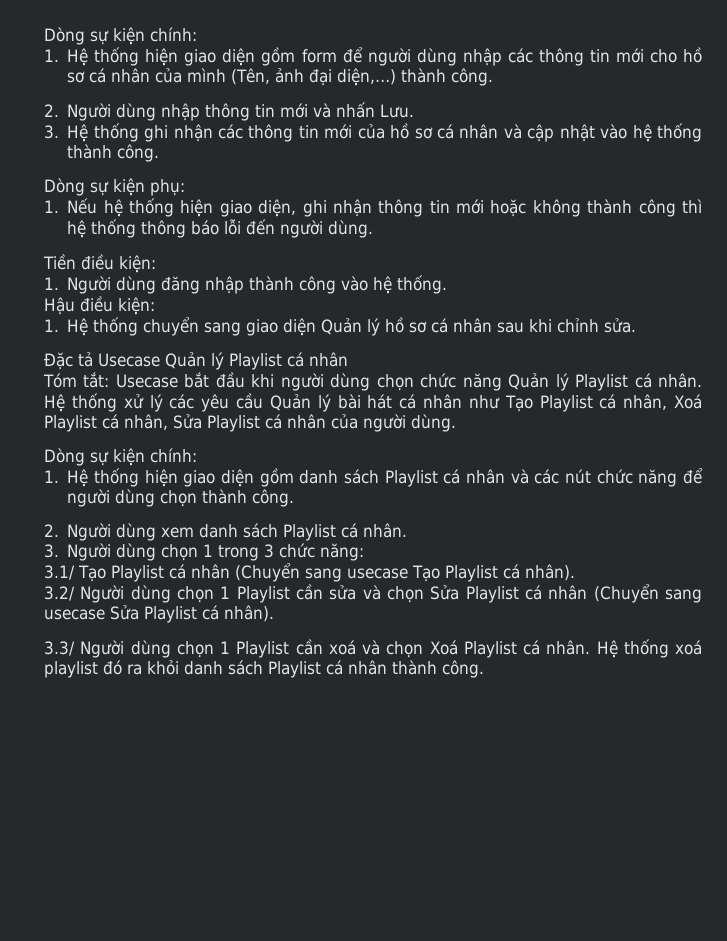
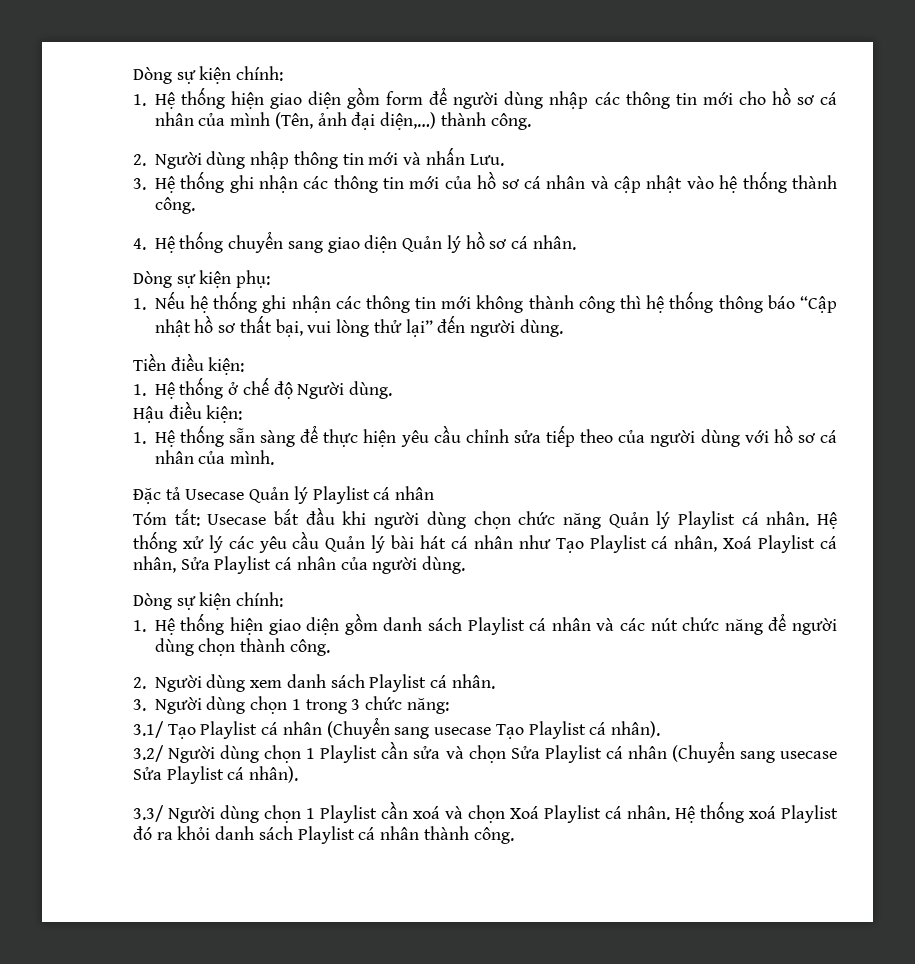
[44,178,185,196] [44,198,702,217] [67,219,374,238] [43,254,156,273] [44,275,448,294] [44,296,155,315] [44,319,59,332] Dòng sự kiện phụ: // 1. Nếu hệ thống hiện giao diện, ghi nhận thông tin mới hoặc không thành công thì hệ thống thông báo lỗi đến người dùng. // Tiền điều kiện: // 1. Người dùng đăng nhập thành công vào hệ thống. // Hậu điều kiện: // 1. -> [133,238,146,250] 4.
[453,318,637,333] nhân sau khi chỉnh sửa. -> [532,235,576,250] [133,270,271,288] [133,291,838,313] [154,315,563,337] [133,353,245,375] [133,377,393,399] [133,401,243,423] [133,425,837,447] [154,450,275,465] nhân. // Dòng sự kiện phụ: // 1. Nếu hệ thống ghi nhận các thông tin mới không thành công thì hệ thống thông báo “Cập nhật hồ sơ thất bại, vui lòng thử lại” đến người dùng. // Tiền điều kiện: // 1. Hệ thống ở chế độ Người dùng. // Hậu điều kiện: // 1. Hệ thống sẵn sàng để thực hiện yêu cầu chỉnh sửa tiếp theo của người dùng với hồ sơ cá nhân của mình.
[44,661,98,678] playlist -> [781,805,838,823] Playlist

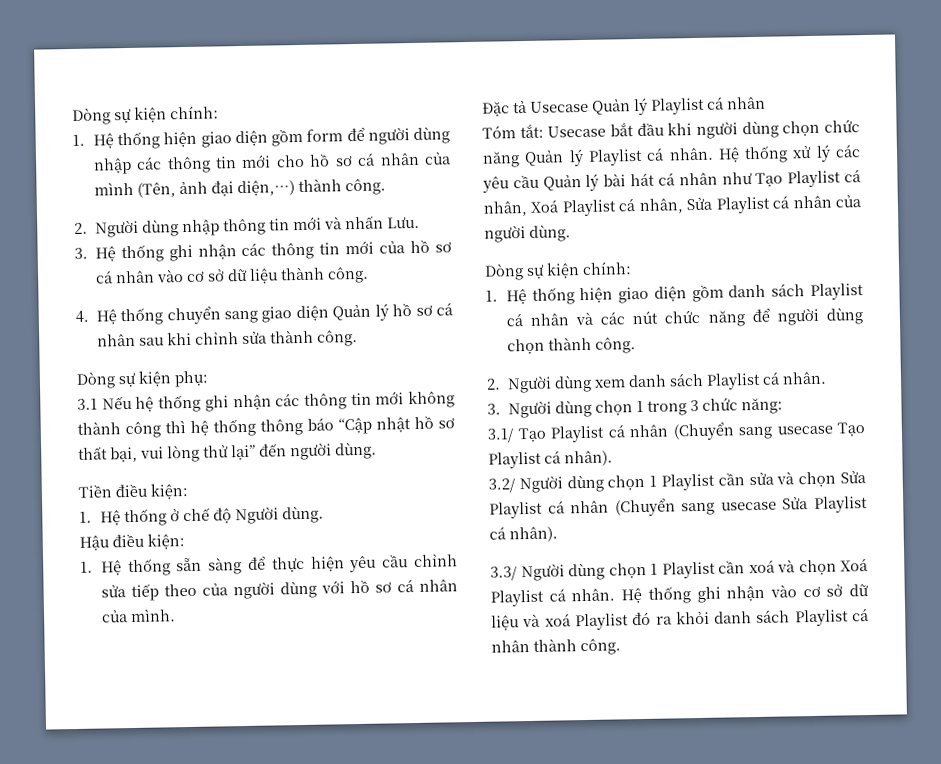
[590,171,787,193] và cập nhật vào hệ thống -> [155,268,278,284] vào cơ sở dữ liệu
[532,235,576,250] nhân. -> [96,329,358,347] nhân sau khi chỉnh sửa thành công.
[133,298,146,310] 1. -> [77,398,98,410] 3.1
(744, 812) none -> [696,583,869,604] [491,613,541,631] ghi nhận vào cơ sở dữ liệu và

